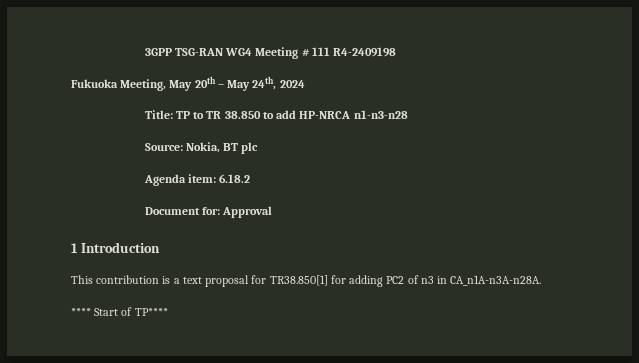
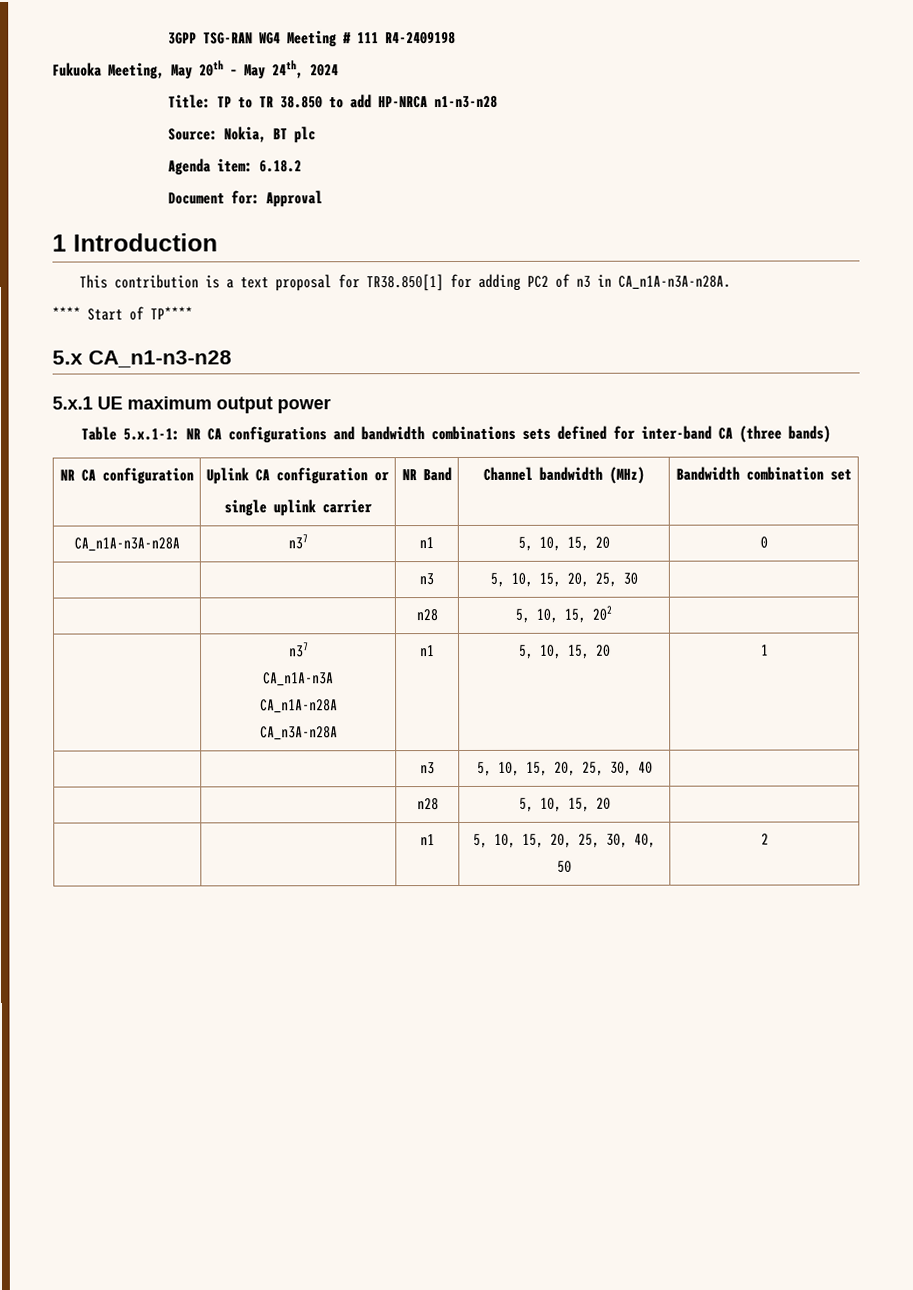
(168, 312) none -> [52,350,232,368] [52,396,331,414] [81,425,831,444] [59,467,194,485] [206,467,390,485] [223,499,372,517] [401,467,452,482] [482,466,645,484] [675,466,852,481] [73,537,180,552] [287,534,308,550] [419,537,434,549] [517,536,610,551] [759,536,768,549] [419,573,434,586] [489,572,638,587] [415,609,438,622] [515,605,612,623] [287,642,309,658] [263,672,334,687] [259,699,338,714] [259,726,338,741] [420,645,435,657] [517,644,611,659] [759,644,769,656] [420,762,435,775] [476,761,653,776] [416,798,439,811] [518,797,611,812] [420,834,435,846] [473,833,656,848] [557,860,572,873] [760,833,769,845] // 5.x CA_n1-n3-n28 // 5.x.1 UE maximum output power // Table 5.x.1-1: NR CA configurations and bandwidth combinations sets defined for inter-band CA (three bands) // NR CA configuration | Uplink CA configuration or // single uplink carrier | NR Band | Channel bandwidth (MHz) | Bandwidth combination set // CA_n1A-n3A-n28A | n37 | n1 | 5, 10, 15, 20 | 0 // | | n3 | 5, 10, 15, 20, 25, 30 | // | | n28 | 5, 10, 15, 202 | // | n37 // CA_n1A-n3A // CA_n1A-n28A // CA_n3A-n28A | n1 | 5, 10, 15, 20 | 1 // | | n3 | 5, 10, 15, 20, 25, 30, 40 | // | | n28 | 5, 10, 15, 20 | // | | n1 | 5, 10, 15, 20, 25, 30, 40, 50 | 2

